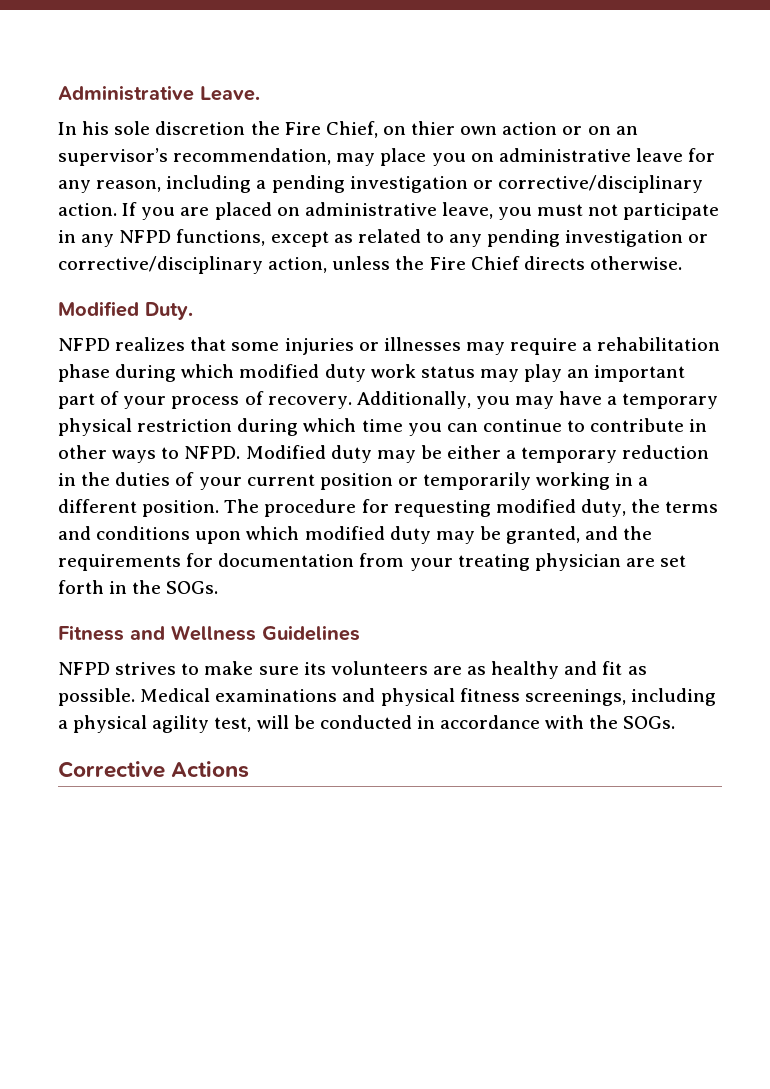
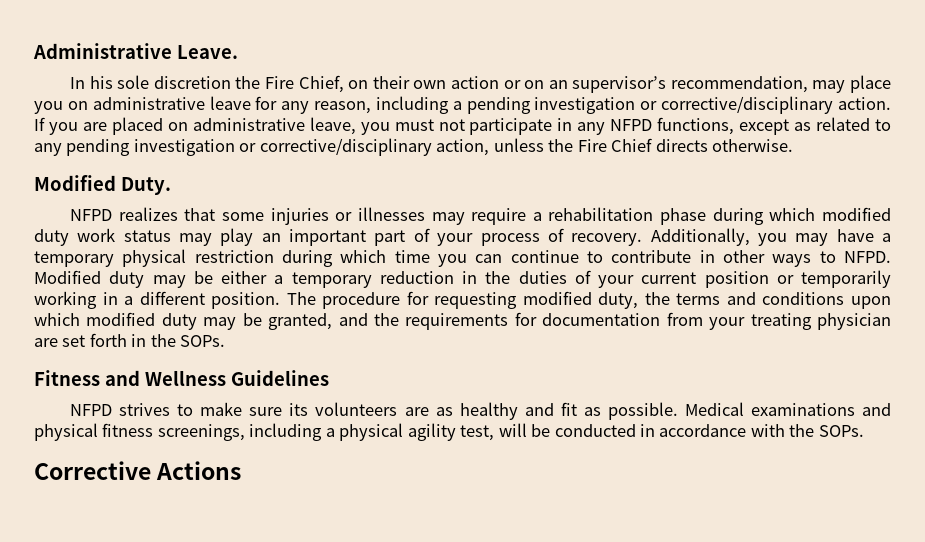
[411,121,456,135] thier -> [372,76,410,89] their
[166,581,219,594] SOGs. -> [180,335,226,347] SOPs.
[623,716,676,729] SOGs. -> [818,425,864,437] SOPs.

